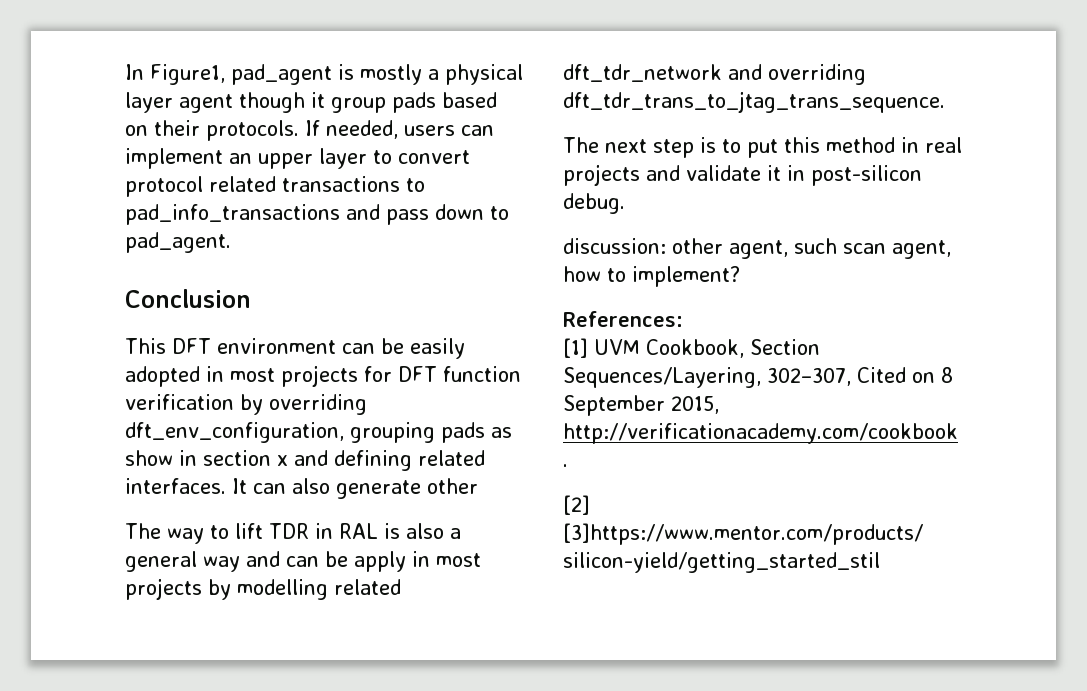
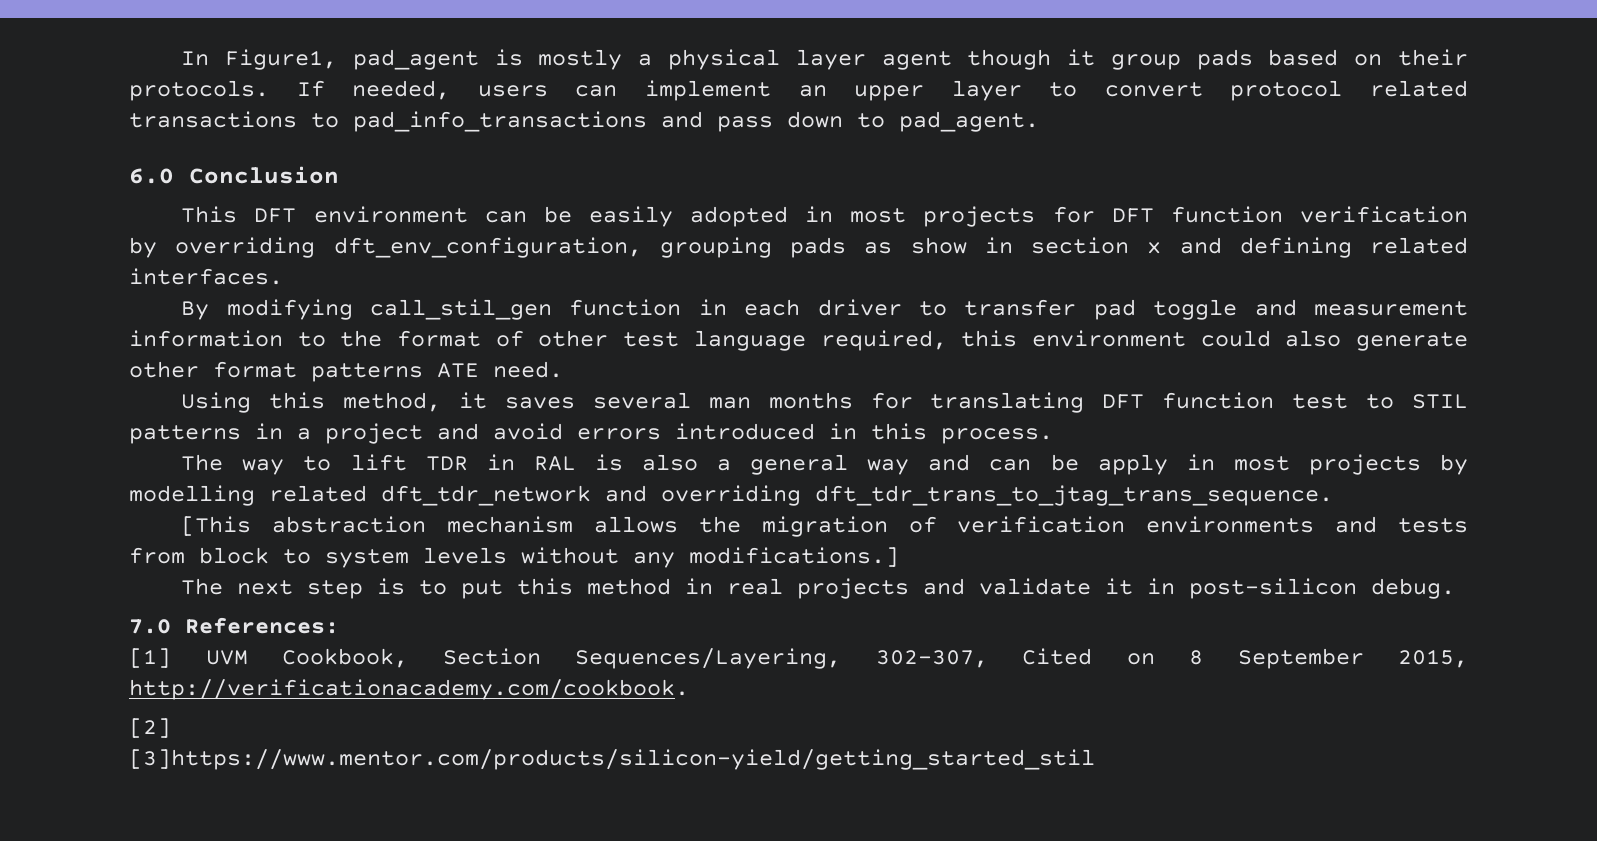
(231, 242) none -> [129,168,174,184] 6.0
[232,478,478,499] It can also generate other -> [181,299,1468,320] [129,330,1468,351] [129,361,563,382] [181,392,1468,413] [129,423,1053,444] // By modifying call_stil_gen function in each driver to transfer pad toggle and measurement information to the format of other test language required, this environment could also generate other format patterns ATE need. // Using this method, it saves several man months for translating DFT function test to STIL patterns in a project and avoid errors introduced in this process.
(945, 102) none -> [181,516,1468,537] [129,547,899,568] // [This abstraction mechanism allows the migration of verification environments and tests from block to system levels without any modifications.]
[563,238,951,259] [563,266,740,287] discussion: other agent, such scan agent, how to implement? // -> [129,619,171,634] 7.0

